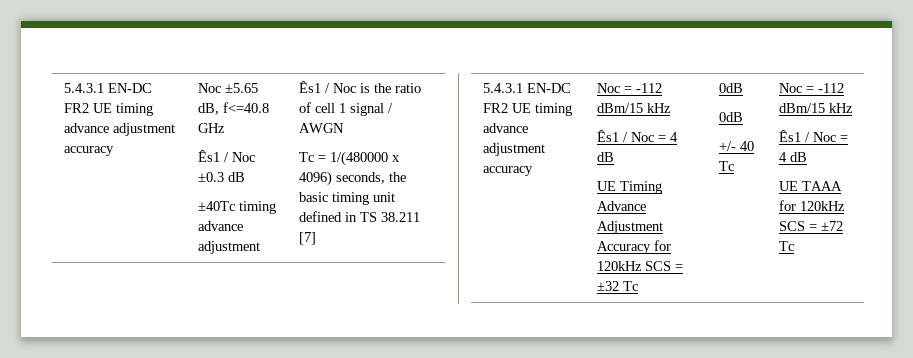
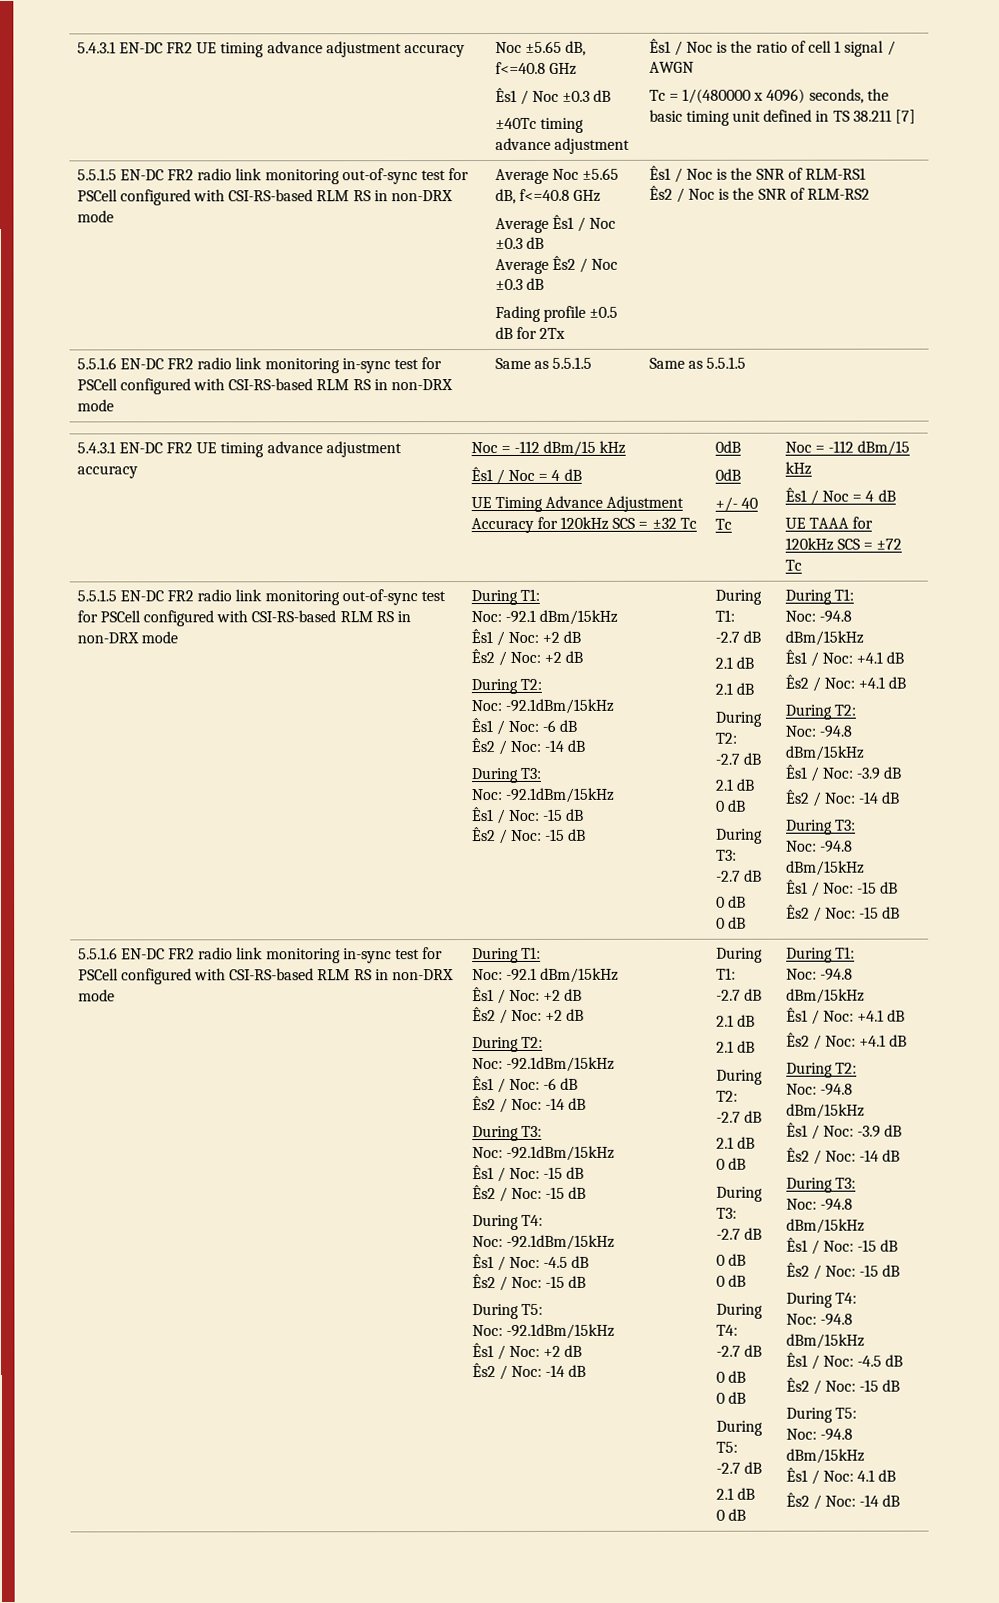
(316, 238) none -> [76,168,470,185] [76,189,453,206] [76,210,114,223] [494,167,620,185] [494,188,602,205] [494,214,617,234] [494,236,544,250] [494,255,619,275] [494,277,544,291] [494,305,619,323] [494,326,566,340] [648,165,866,183] [648,185,870,203] [76,357,443,374] [76,378,453,395] [76,399,114,412] [494,356,593,370] [648,356,747,369] // 5.5.1.5 EN-DC FR2 radio link monitoring out-of-sync test for PSCell configured with CSI-RS-based RLM RS in non-DRX mode | Average Noc ±5.65 dB, f<=40.8 GHz // Average Ês1 / Noc ±0.3 dB // Average Ês2 / Noc ±0.3 dB // Fading profile ±0.5 dB for 2Tx | Ês1 / Noc is the SNR of RLM-RS1 // Ês2 / Noc is the SNR of RLM-RS2 // 5.5.1.6 EN-DC FR2 radio link monitoring in-sync test for PSCell configured with CSI-RS-based RLM RS in non-DRX mode | Same as 5.5.1.5 | Same as 5.5.1.5
(794, 246) none -> [76,589,446,606] [76,610,411,627] [76,631,178,644] [470,588,540,606] [470,609,619,625] [470,629,582,647] [470,649,584,667] [470,678,542,695] [470,698,614,714] [470,718,578,736] [470,738,586,756] [470,767,541,784] [470,787,615,803] [471,807,585,825] [471,827,587,845] [714,589,762,605] [714,609,735,622] [714,630,761,643] [714,656,754,669] [714,682,754,695] [714,711,762,727] [714,732,737,744] [714,752,761,765] [714,778,754,791] [714,799,746,812] [715,828,763,844] [715,849,737,861] [715,869,762,882] [715,895,746,908] [715,916,746,929] [784,588,854,605] [784,610,852,623] [784,630,864,646] [784,649,905,667] [784,674,907,692] [784,704,856,720] [784,725,852,738] [784,745,864,761] [784,764,902,782] [784,789,901,807] [785,819,856,835] [785,840,853,853] [785,860,865,876] [785,879,899,897] [785,904,901,922] [77,947,444,964] [77,968,454,985] [77,989,115,1002] [471,946,541,964] [471,967,620,983] [471,987,583,1005] [471,1007,585,1025] [471,1036,543,1053] [471,1056,615,1072] [471,1076,579,1094] [471,1096,587,1114] [471,1125,542,1142] [471,1145,615,1161] [471,1165,585,1183] [471,1185,587,1203] [471,1214,543,1231] [471,1234,615,1250] [471,1254,590,1272] [471,1274,587,1292] [471,1303,543,1320] [471,1323,615,1339] [471,1343,583,1361] [471,1363,587,1381] [715,947,763,963] [715,967,736,980] [715,988,762,1001] [715,1014,755,1027] [715,1040,755,1053] [715,1069,763,1085] [715,1090,738,1102] [715,1110,762,1123] [715,1136,755,1149] [715,1157,746,1170] [715,1186,763,1202] [715,1207,737,1219] [715,1227,762,1240] [715,1253,746,1266] [715,1274,746,1287] [715,1303,763,1319] [715,1324,738,1336] [715,1344,762,1357] [715,1370,746,1383] [715,1391,746,1404] [715,1420,763,1436] [715,1441,738,1453] [715,1461,762,1474] [715,1487,755,1500] [715,1508,746,1521] [785,946,855,963] [785,968,853,981] [785,988,865,1004] [785,1007,906,1025] [785,1032,908,1050] [785,1062,857,1078] [785,1083,853,1096] [785,1103,865,1119] [785,1122,903,1140] [785,1147,901,1165] [785,1177,856,1193] [785,1198,853,1211] [785,1218,865,1234] [785,1237,899,1255] [785,1262,901,1280] [785,1292,857,1308] [785,1313,853,1326] [785,1333,865,1349] [785,1352,904,1370] [785,1377,901,1395] [785,1407,857,1423] [785,1428,853,1441] [785,1448,865,1464] [785,1467,897,1485] [785,1492,901,1510] // 5.5.1.5 EN-DC FR2 radio link monitoring out-of-sync test for PSCell configured with CSI-RS-based RLM RS in non-DRX mode | During T1: // Noc: -92.1 dBm/15kHz // Ês1 / Noc: +2 dB // Ês2 / Noc: +2 dB // During T2: // Noc: -92.1dBm/15kHz // Ês1 / Noc: -6 dB // Ês2 / Noc: -14 dB // During T3: // Noc: -92.1dBm/15kHz // Ês1 / Noc: -15 dB // Ês2 / Noc: -15 dB | During T1: // -2.7 dB // 2.1 dB // 2.1 dB // During T2: // -2.7 dB // 2.1 dB // 0 dB // During T3: // -2.7 dB // 0 dB // 0 dB | During T1: // Noc: -94.8 dBm/15kHz // Ês1 / Noc: +4.1 dB // Ês2 / Noc: +4.1 dB // During T2: // Noc: -94.8 dBm/15kHz // Ês1 / Noc: -3.9 dB // Ês2 / Noc: -14 dB // During T3: // Noc: -94.8 dBm/15kHz // Ês1 / Noc: -15 dB // Ês2 / Noc: -15 dB // 5.5.1.6 EN-DC FR2 radio link monitoring in-sync test for PSCell configured with CSI-RS-based RLM RS in non-DRX mode | During T1: // Noc: -92.1 dBm/15kHz // Ês1 / Noc: +2 dB // Ês2 / Noc: +2 dB // During T2: // Noc: -92.1dBm/15kHz // Ês1 / Noc: -6 dB // Ês2 / Noc: -14 dB // During T3: // Noc: -92.1dBm/15kHz // Ês1 / Noc: -15 dB // Ês2 / Noc: -15 dB // During T4: // Noc: -92.1dBm/15kHz // Ês1 / Noc: -4.5 dB // Ês2 / Noc: -15 dB // During T5: // Noc: -92.1dBm/15kHz // Ês1 / Noc: +2 dB // Ês2 / Noc: -14 dB | During T1: // -2.7 dB // 2.1 dB // 2.1 dB // During T2: // -2.7 dB // 2.1 dB // 0 dB // During T3: // -2.7 dB // 0 dB // 0 dB // During T4: // -2.7 dB // 0 dB // 0 dB // During T5: // -2.7 dB // 2.1 dB // 0 dB | During T1: // Noc: -94.8 dBm/15kHz // Ês1 / Noc: +4.1 dB // Ês2 / Noc: +4.1 dB // During T2: // Noc: -94.8 dBm/15kHz // Ês1 / Noc: -3.9 dB // Ês2 / Noc: -14 dB // During T3: // Noc: -94.8 dBm/15kHz // Ês1 / Noc: -15 dB // Ês2 / Noc: -15 dB // During T4: // Noc: -94.8 dBm/15kHz // Ês1 / Noc: -4.5 dB // Ês2 / Noc: -15 dB // During T5: // Noc: -94.8 dBm/15kHz // Ês1 / Noc: 4.1 dB // Ês2 / Noc: -14 dB

